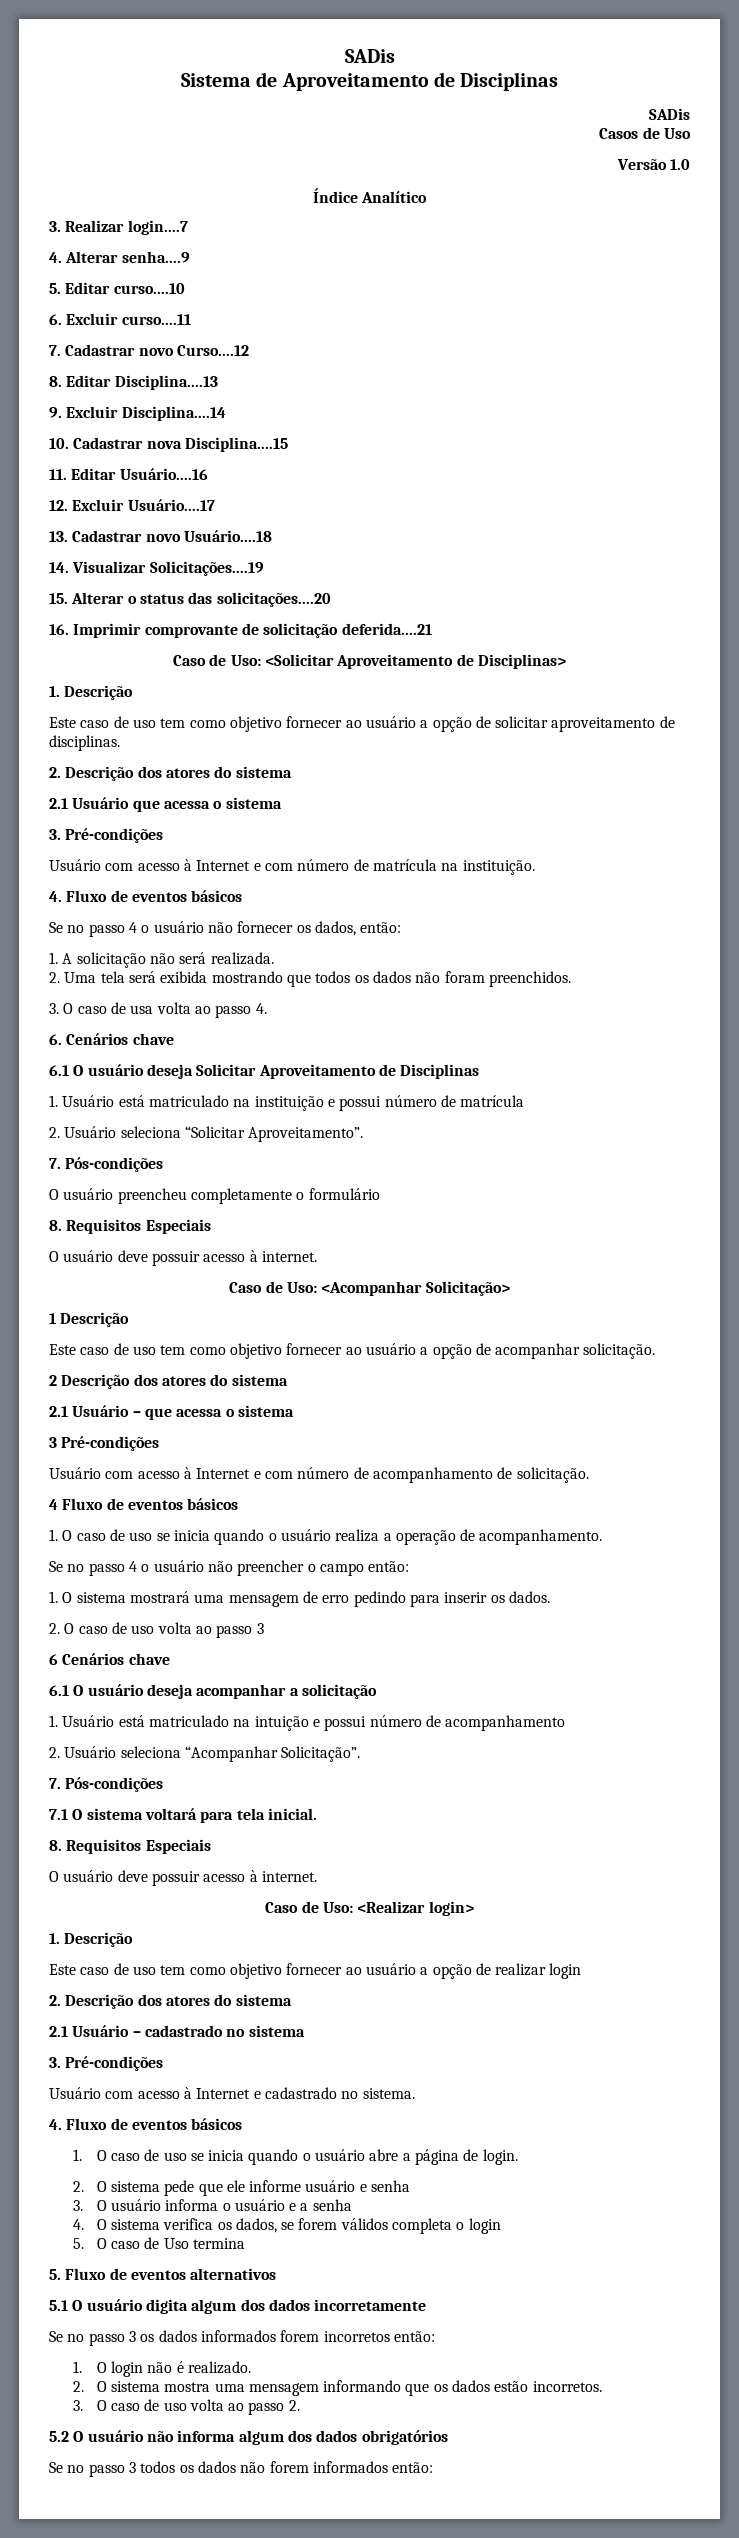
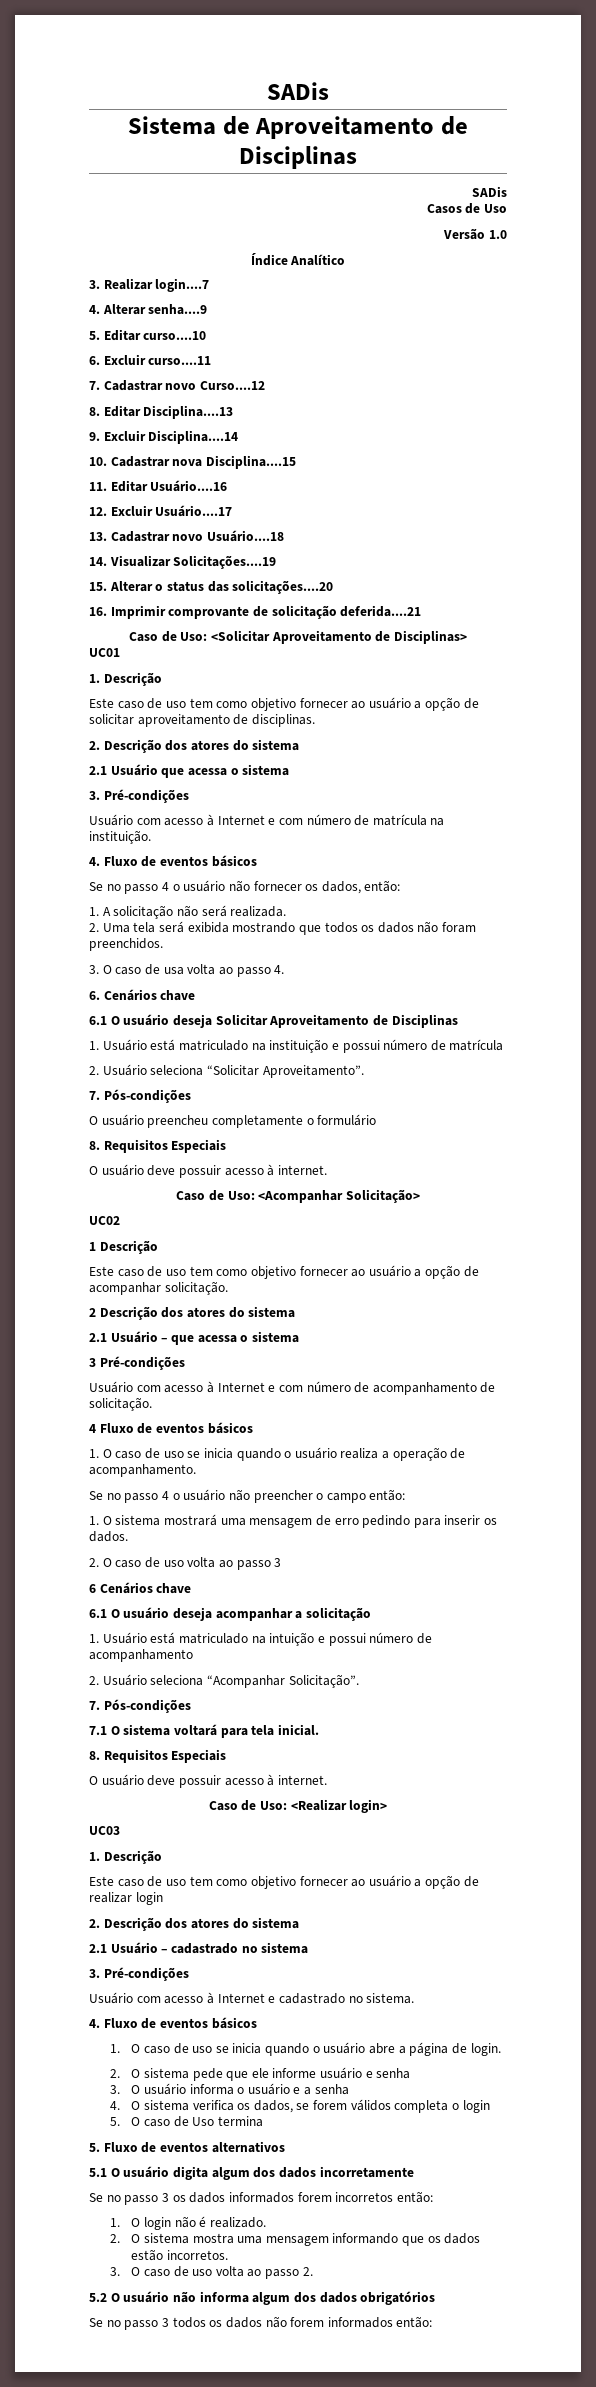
(566, 661) none -> [89,648,120,657] // UC01
(510, 1288) none -> [89,1216,120,1225] // UC02
(474, 1908) none -> [89,1826,120,1835] // UC03

